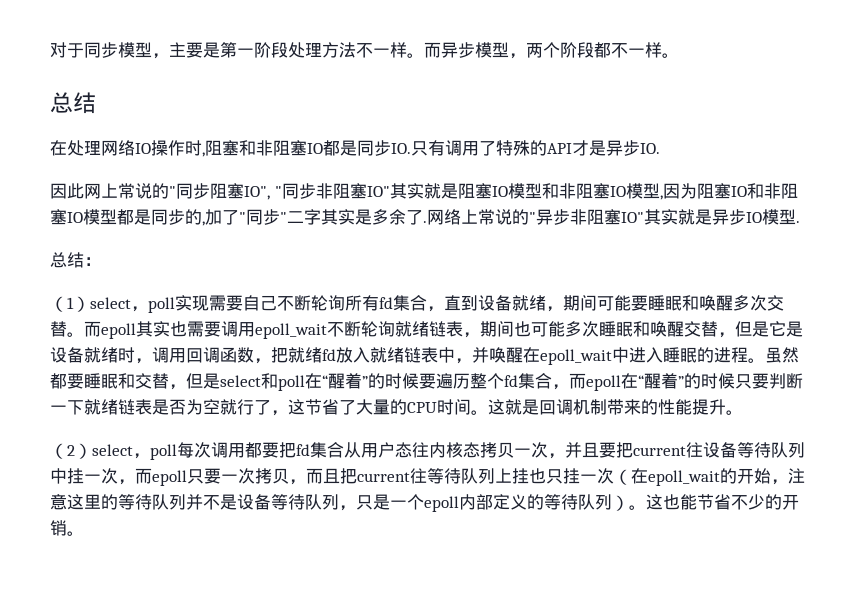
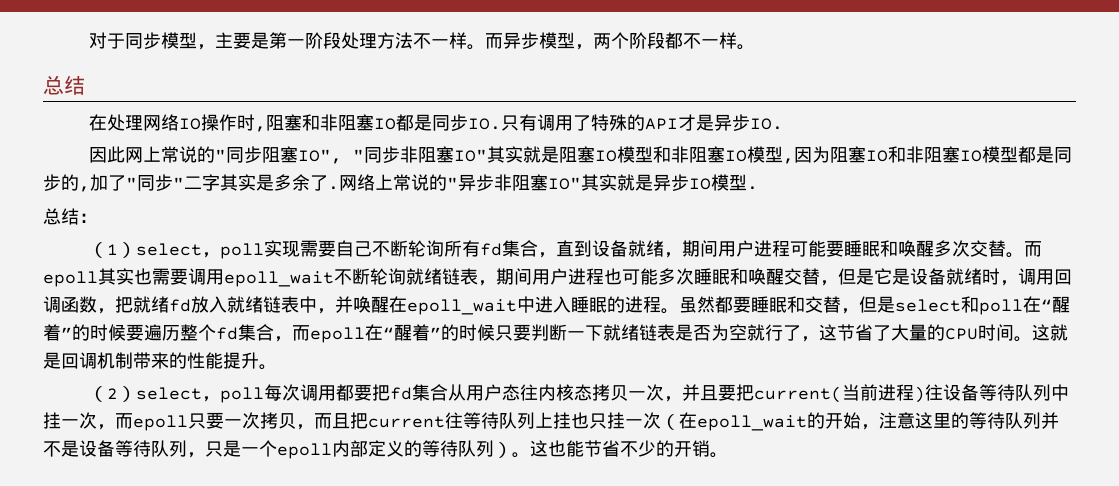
(597, 303) none -> [718,240,791,257] 用户进程
(514, 329) none -> [532,268,604,285] 用户进程
[633,446,686,456] current -> [754,384,926,403] current(当前进程)

